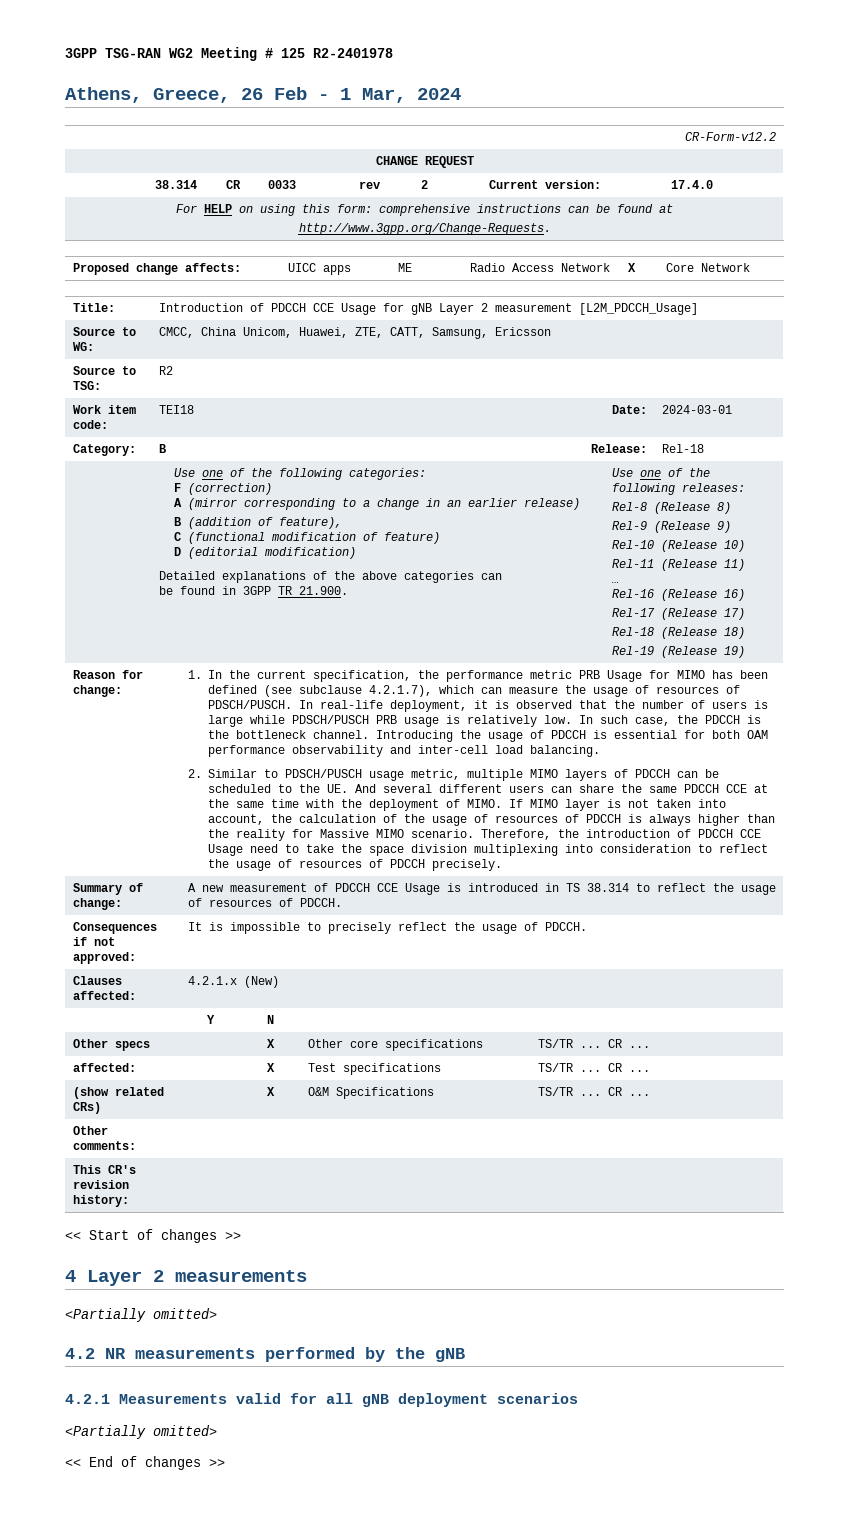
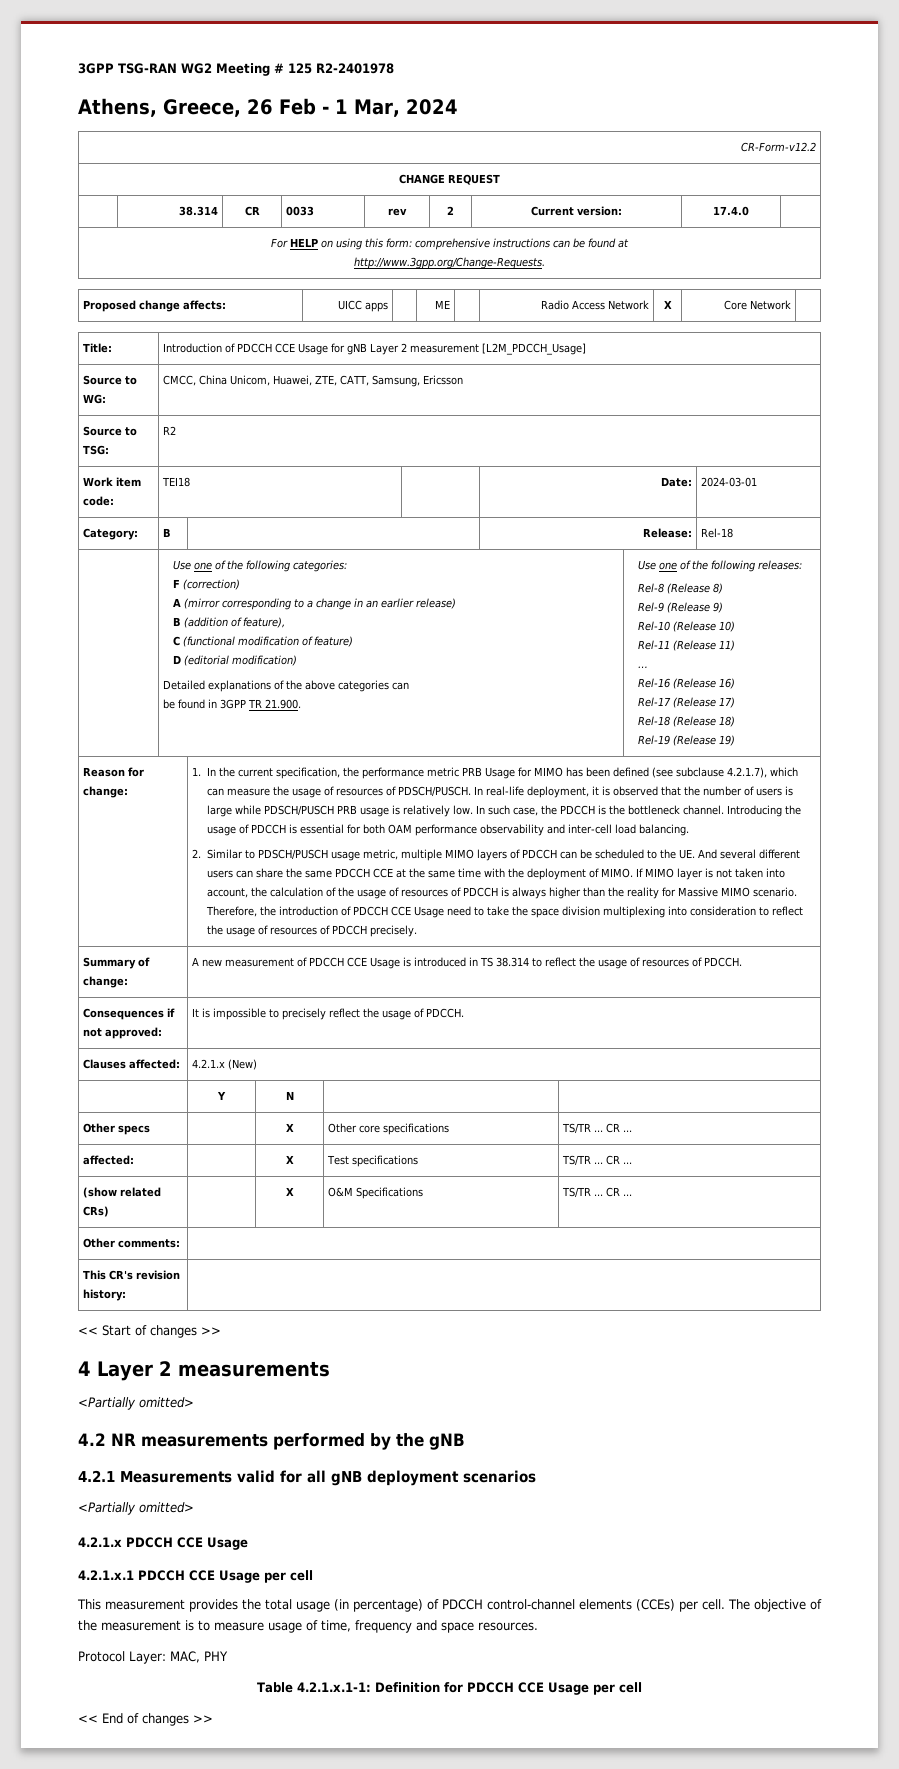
(217, 1430) none -> [78,1537,248,1550] [78,1570,313,1583] [77,1599,822,1612] [78,1620,538,1633] [78,1651,228,1664] [257,1682,642,1695] // 4.2.1.x PDCCH CCE Usage // 4.2.1.x.1 PDCCH CCE Usage per cell // This measurement provides the total usage (in percentage) of PDCCH control-channel elements (CCEs) per cell. The objective of the measurement is to measure usage of time, frequency and space resources. // Protocol Layer: MAC, PHY // Table 4.2.1.x.1-1: Definition for PDCCH CCE Usage per cell

